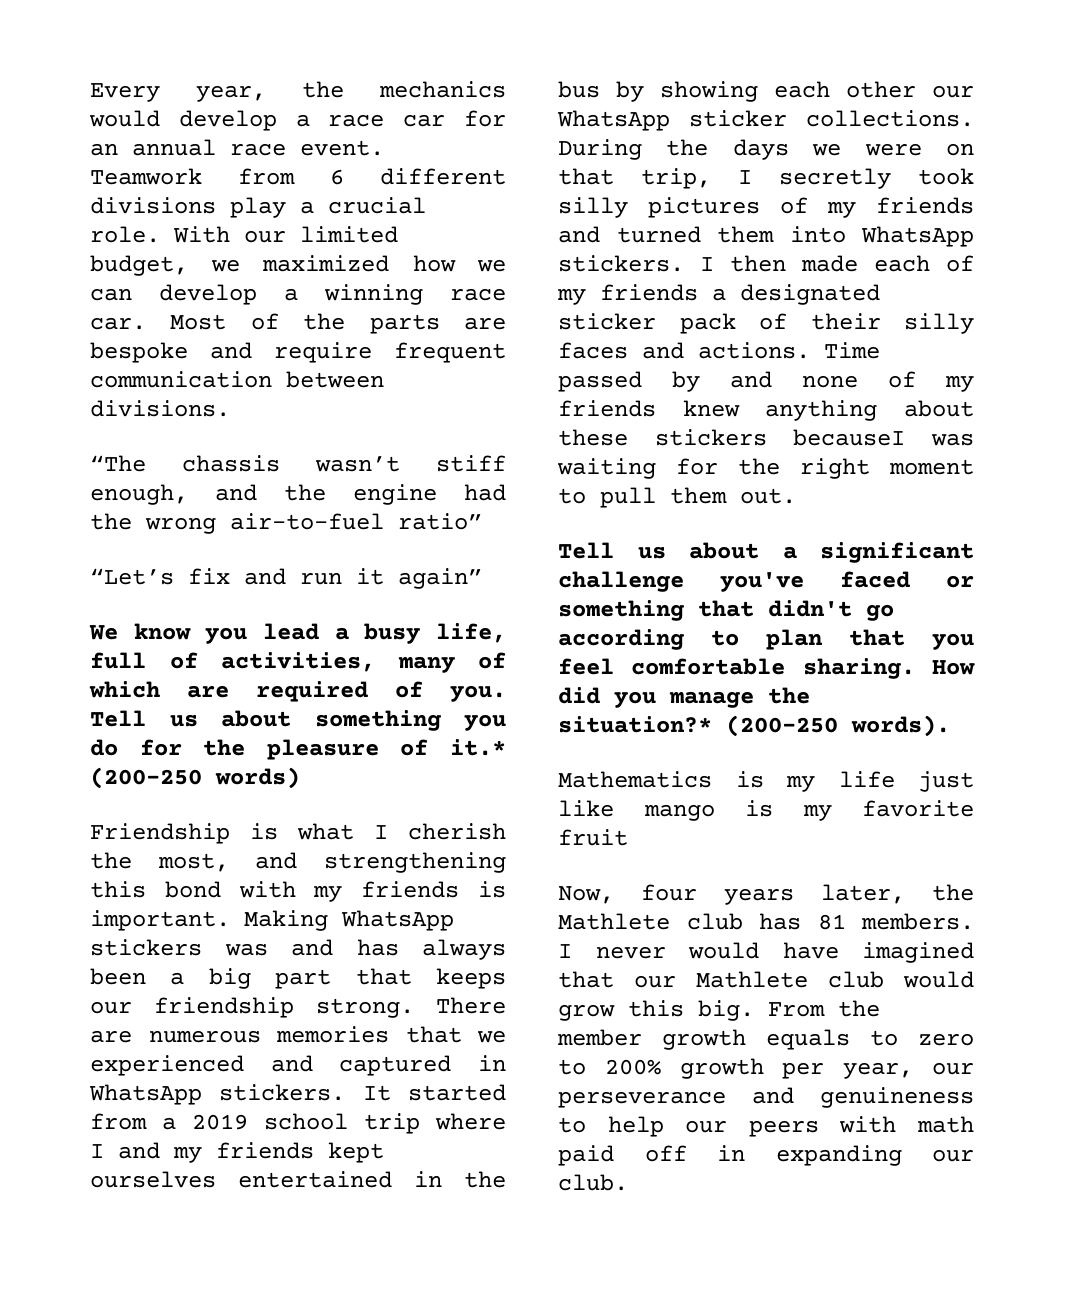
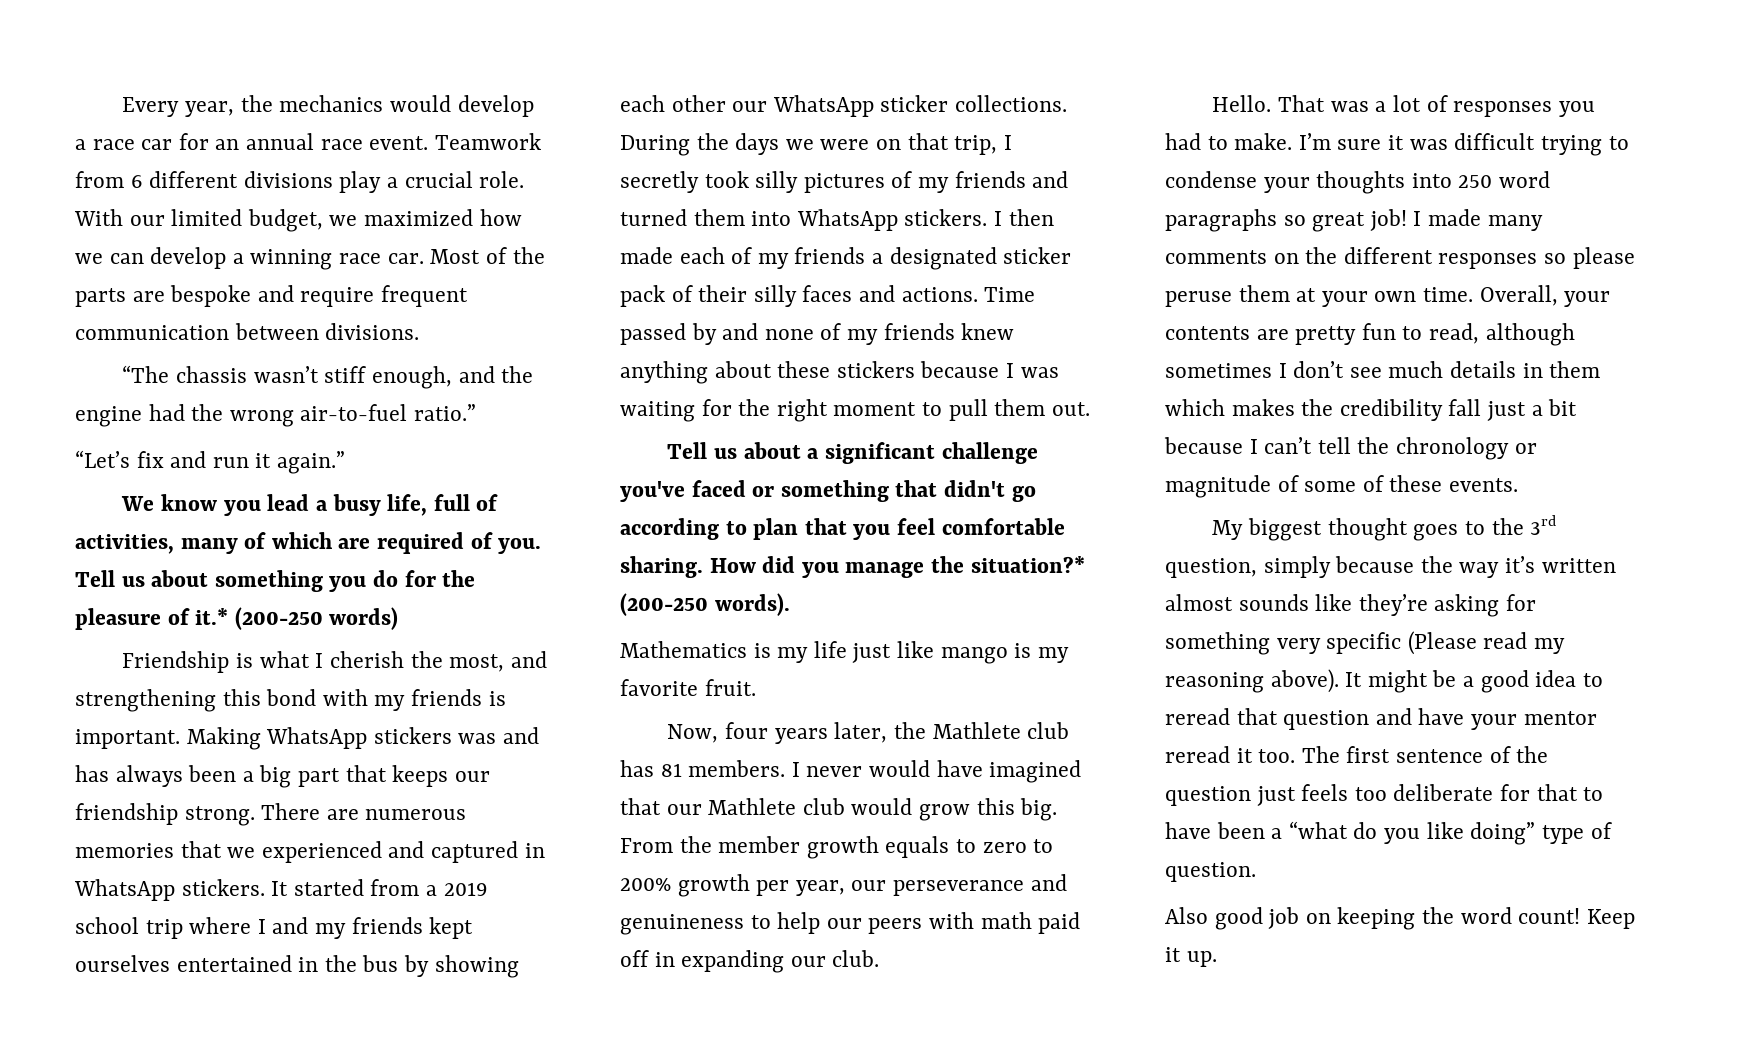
[398,513,482,530] ratio” -> [414,404,477,421] ratio.”
[398,568,482,589] again” -> [277,451,346,474] again.”
[793,429,906,446] becauseI -> [920,361,1015,378] because I
[558,829,628,846] fruit -> [704,679,756,696] fruit.
(628, 1182) none -> [1212,95,1595,117] [1165,133,1629,156] [1165,171,1551,194] [1165,209,1543,232] [1165,247,1635,269] [1165,285,1611,307] [1165,323,1575,346] [1165,361,1601,378] [1165,399,1578,421] [1164,437,1537,460] [1165,475,1519,498] [1212,515,1557,541] [1165,556,1616,578] [1165,594,1537,617] [1165,631,1566,655] [1165,669,1603,693] [1165,708,1597,730] [1165,746,1549,763] [1165,784,1604,806] [1165,821,1612,845] [1165,862,1256,882] [1165,907,1635,930] [1165,947,1217,967] // Hello. That was a lot of responses you had to make. I’m sure it was difficult trying to condense your thoughts into 250 word paragraphs so great job! I made many comments on the different responses so please peruse them at your own time. Overall, your contents are pretty fun to read, although sometimes I don’t see much details in them which makes the credibility fall just a bit because I can’t tell the chronology or magnitude of some of these events. // My biggest thought goes to the 3rd question, simply because the way it’s written almost sounds like they’re asking for something very specific (Please read my reasoning above). It might be a good idea to reread that question and have your mentor reread it too. The first sentence of the question just feels too deliberate for that to have been a “what do you like doing” type of question. // Also good job on keeping the word count! Keep it up.

